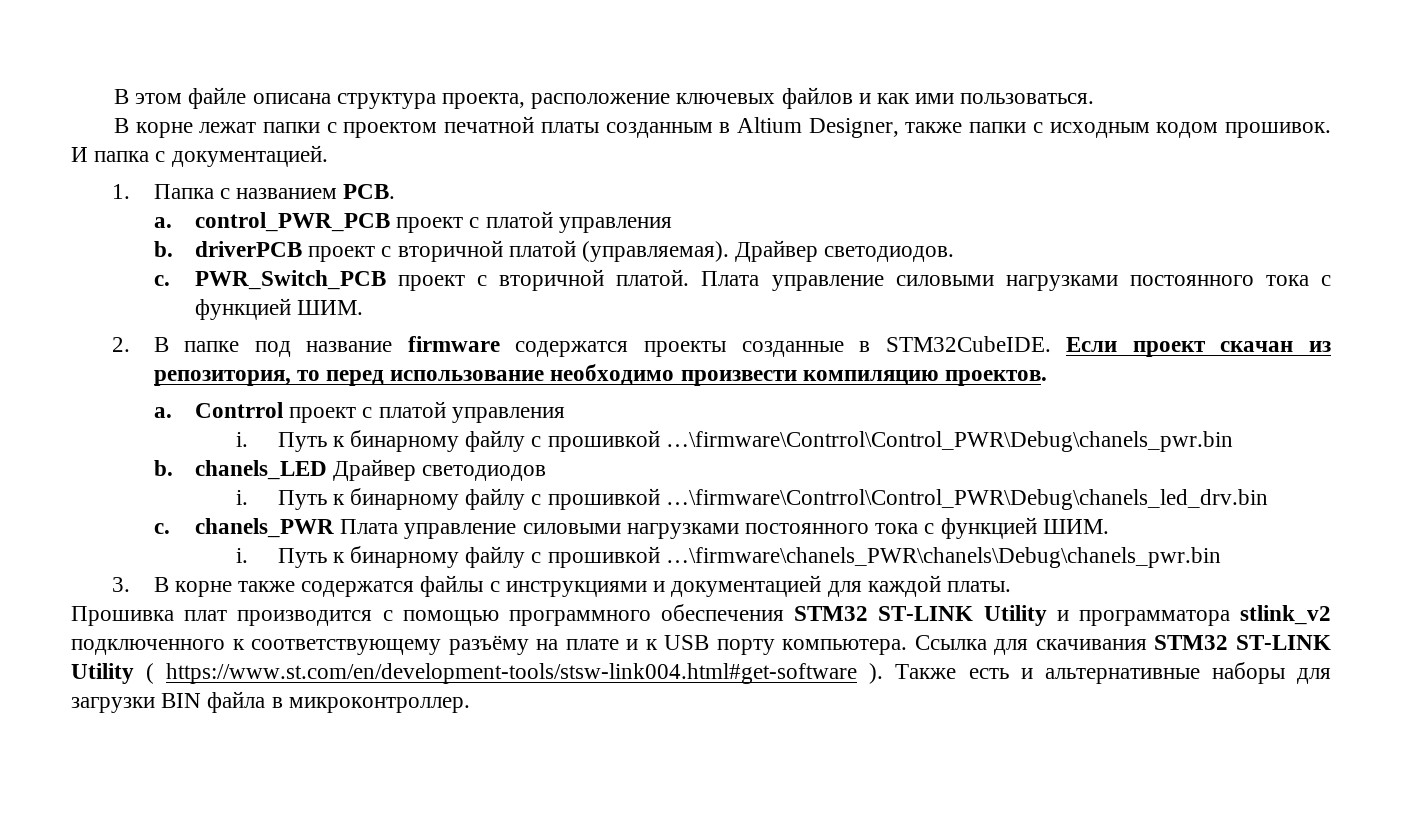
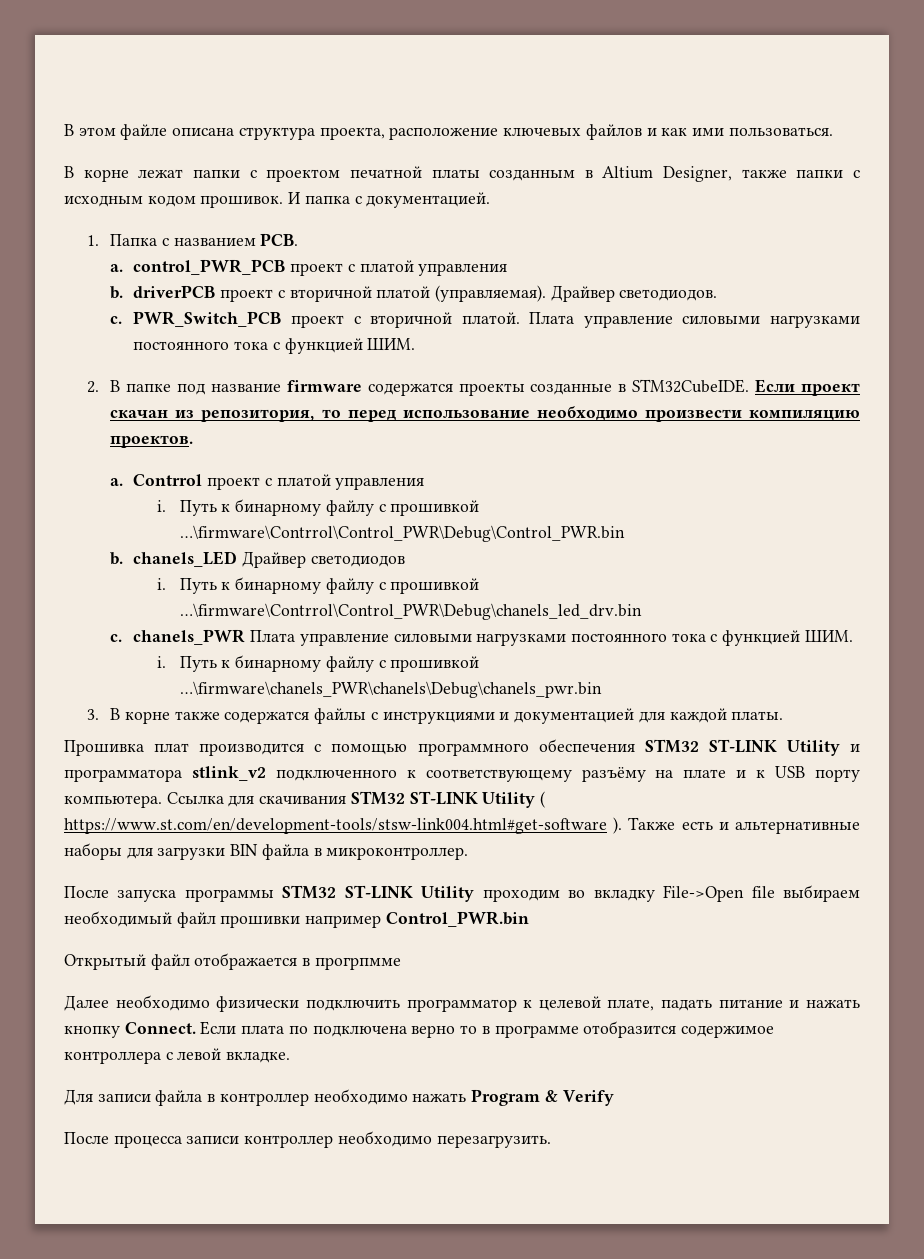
[665,431,1233,452] …\firmware\Contrrol\Control_PWR\Debug\chanels_pwr.bin -> [179,525,625,542] …\firmware\Contrrol\Control_PWR\Debug\Control_PWR.bin
(470, 705) none -> [64,885,861,902] [64,911,529,928] [64,953,401,970] [64,995,860,1012] [64,1021,774,1038] [64,1048,291,1064] [64,1089,614,1106] [64,1131,551,1148] // После запуска программы STM32 ST-LINK Utility проходим во вкладку File->Open file выбираем необходимый файл прошивки например Control_PWR.bin // Открытый файл отображается в прогрпмме // Далее необходимо физически подключить программатор к целевой плате, падать питание и нажать кнопку Connect. Если плата по подключена верно то в программе отобразится содержимое контроллера с левой вкладке. // Для записи файла в контроллер необходимо нажать Program & Verify // После процесса записи контроллер необходимо перезагрузить.

